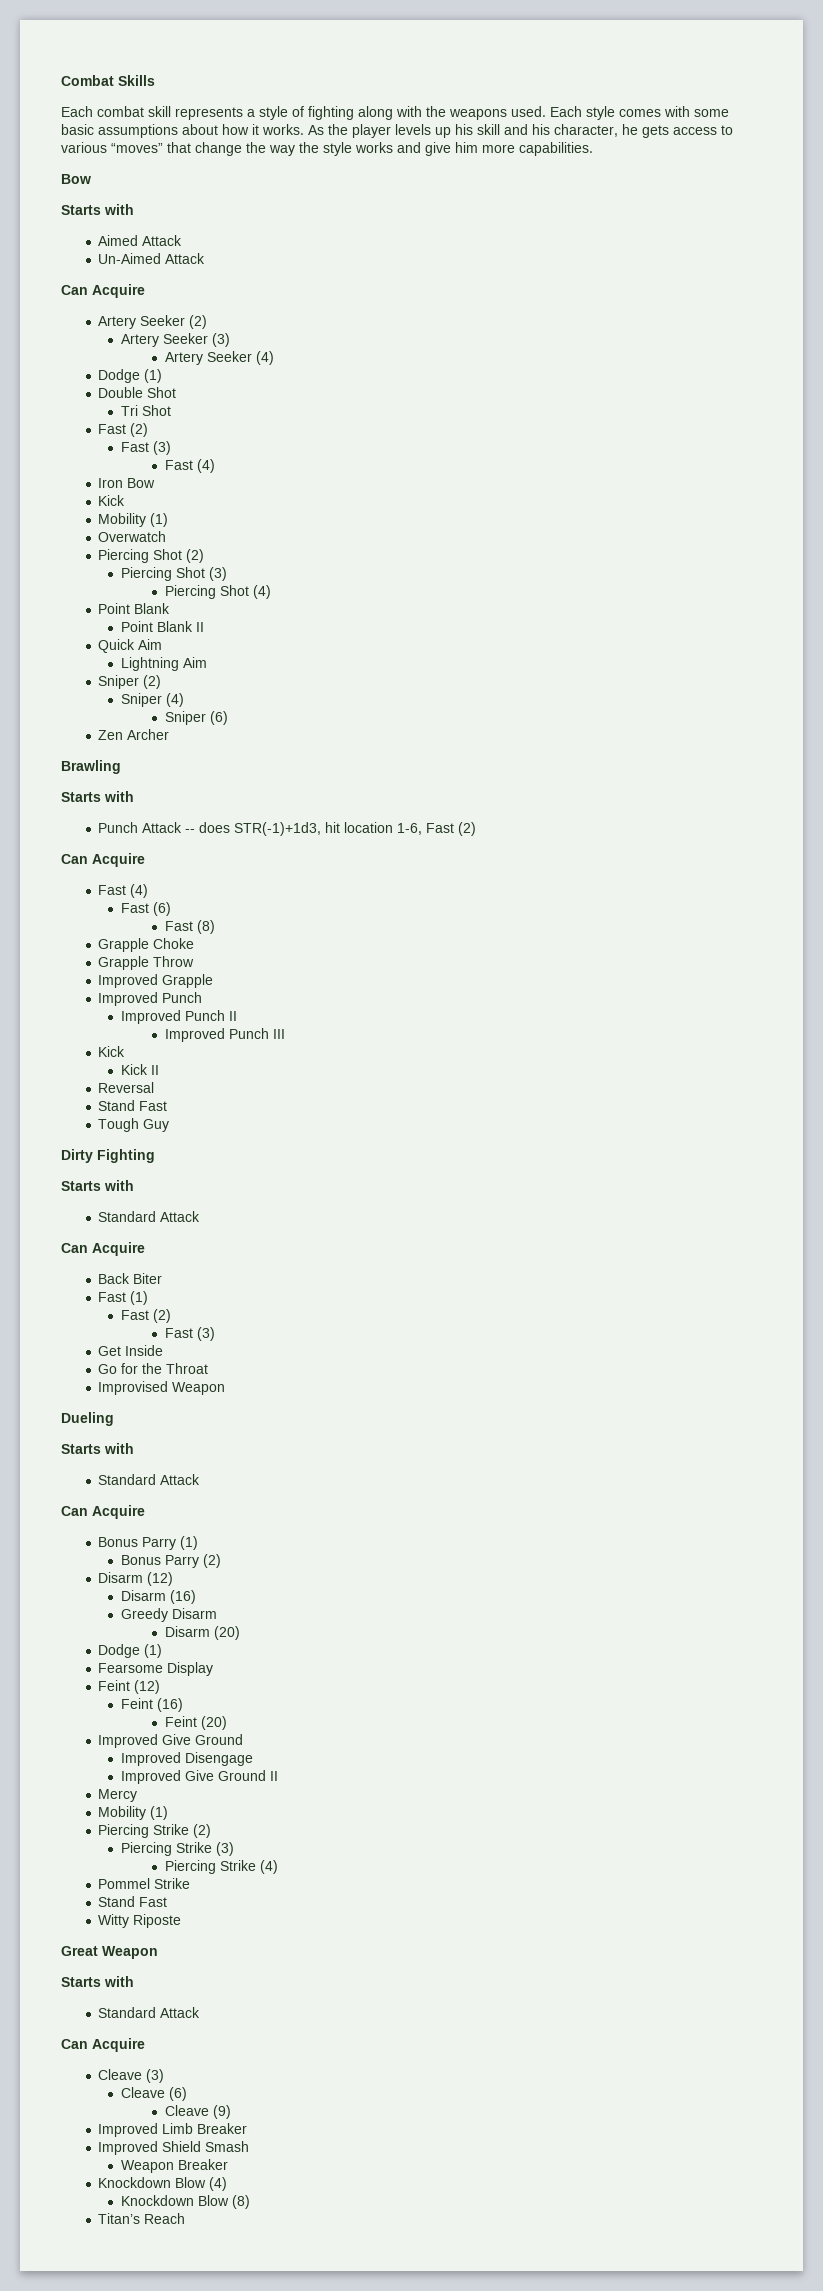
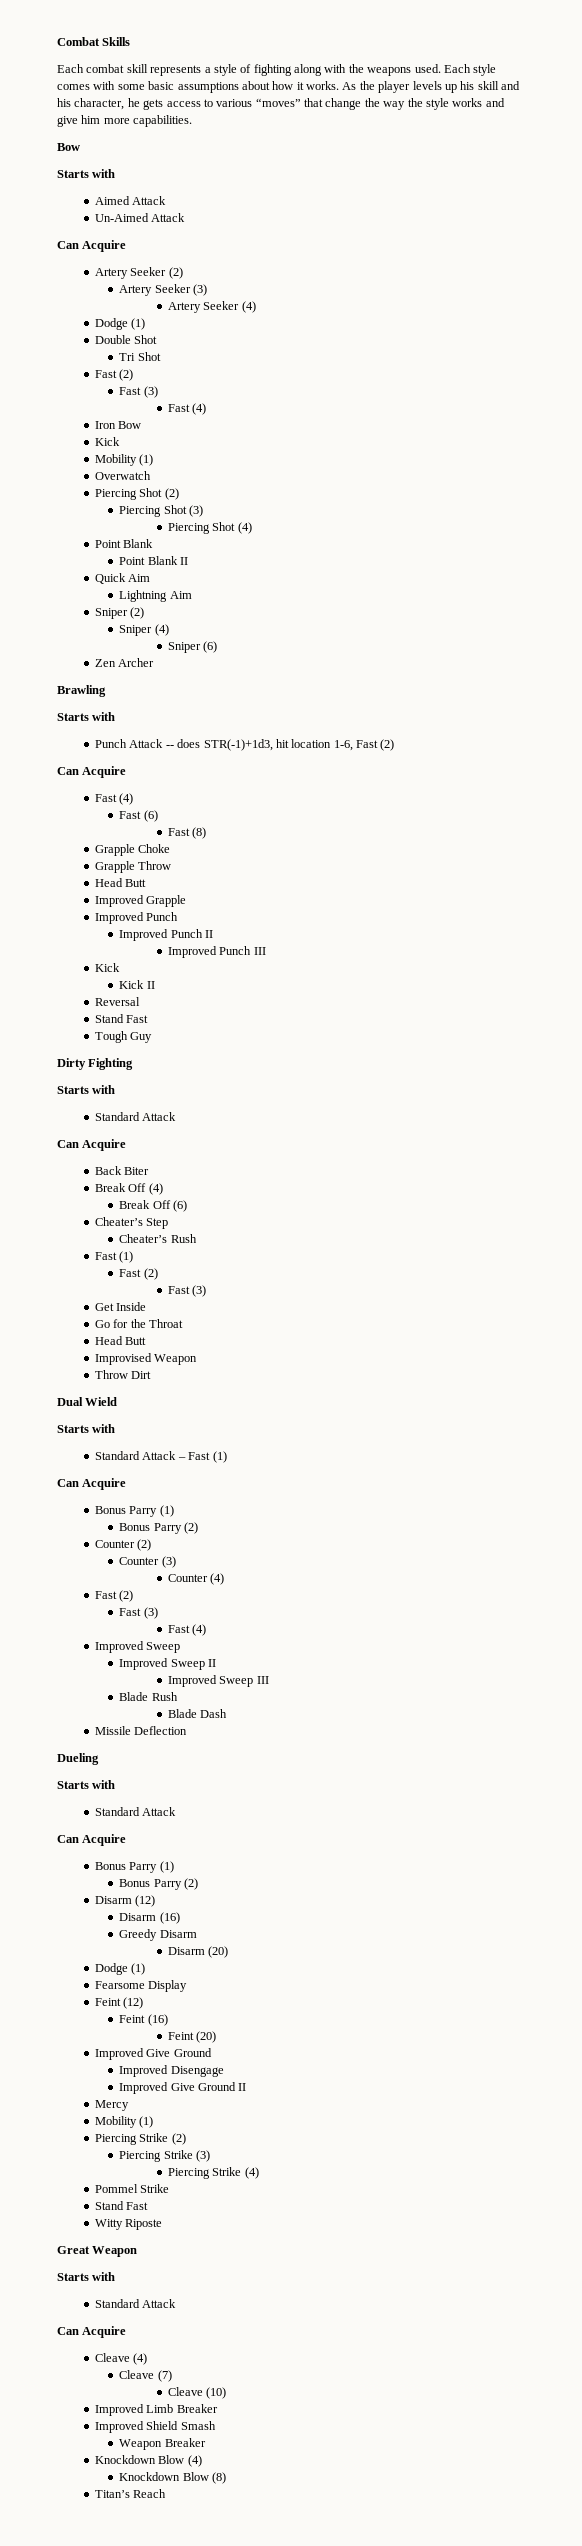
(195, 961) none -> [95,878,147,887] // Head Butt
(163, 1278) none -> [95,1183,163,1195] [119,1200,188,1212] [95,1217,169,1229] [119,1234,197,1243] // Break Off (4) // Break Off (6) // Cheater’s Step // Cheater’s Rush
(209, 1368) none -> [95,1336,147,1345] // Head Butt
(226, 1388) none -> [95,1370,152,1379] [57,1397,118,1406] [57,1424,116,1433] [95,1451,227,1463] [57,1478,127,1490] [95,1505,174,1517] [119,1522,199,1534] [95,1539,152,1551] [119,1556,176,1568] [167,1573,225,1585] [95,1590,134,1602] [119,1607,158,1619] [167,1624,207,1636] [95,1641,181,1653] [119,1658,217,1670] [167,1675,269,1687] [119,1692,178,1701] [167,1709,228,1718] [95,1726,188,1735] // Throw Dirt // Dual Wield // Starts with // Standard Attack – Fast (1) // Can Acquire // Bonus Parry (1) // Bonus Parry (2) // Counter (2) // Counter (3) // Counter (4) // Fast (2) // Fast (3) // Fast (4) // Improved Sweep // Improved Sweep II // Improved Sweep III // Blade Rush // Blade Dash // Missile Deflection
[146,2069,165,2083] [120,2087,187,2101] [164,2105,231,2119] (3) // Cleave (6) // Cleave (9) -> [133,2353,148,2365] [119,2370,172,2382] [167,2387,227,2399] (4) // Cleave (7) // Cleave (10)

